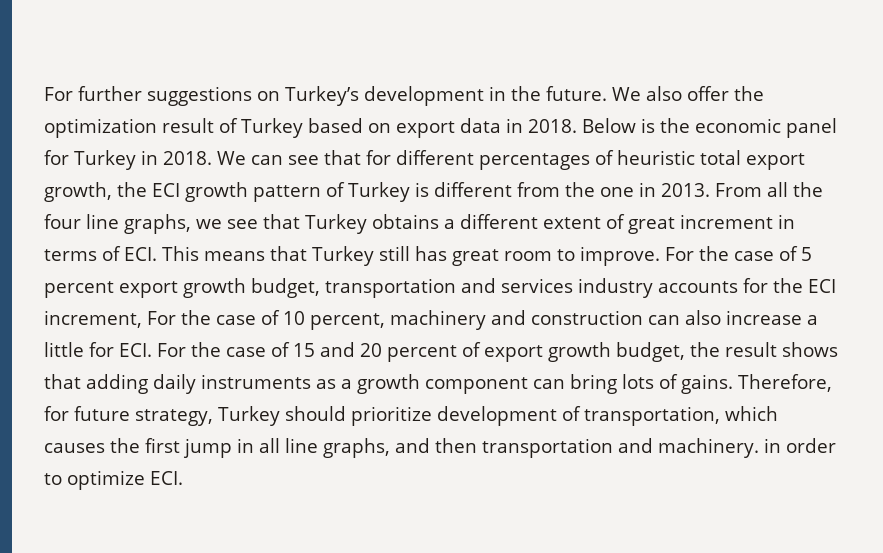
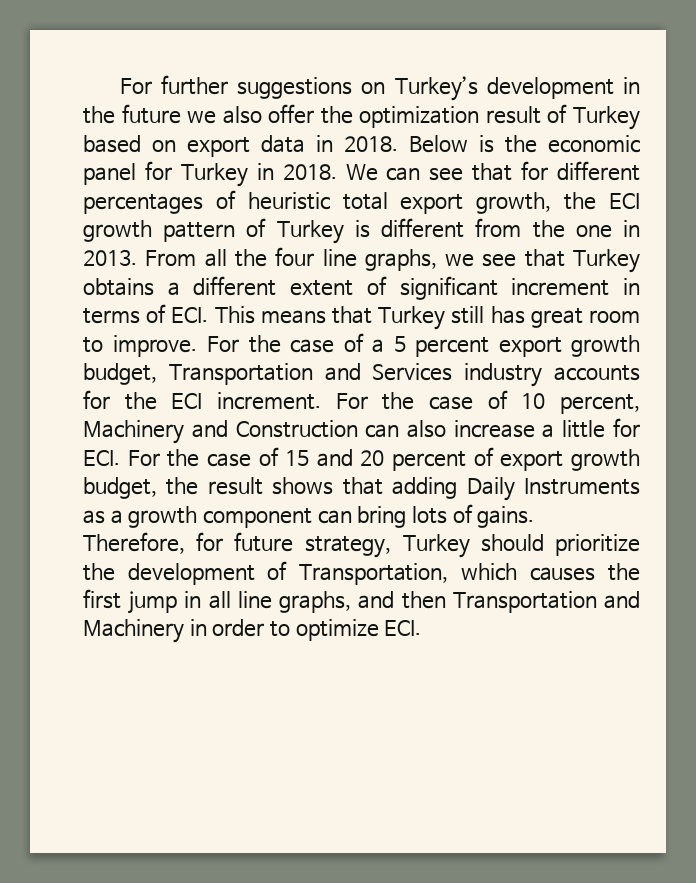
[546,86,641,101] future. We -> [121,104,217,124] future we
[627,217,675,234] great -> [399,276,498,300] significant
(798, 253) none -> [372,339,385,353] a
[325,278,573,298] transportation and services -> [168,363,453,385] Transportation and Services
[44,310,142,328] increment, -> [217,392,322,410] increment.
[390,310,643,330] machinery and construction -> [83,420,358,444] Machinery and Construction
[153,374,311,394] daily instruments -> [466,477,640,501] Daily Instruments
(432, 416) none -> [83,563,115,581] the
[583,406,720,426] transportation, -> [298,563,449,585] Transportation,
[482,438,759,458] transportation and machinery. -> [452,591,641,613] [83,619,184,643] Transportation and Machinery

